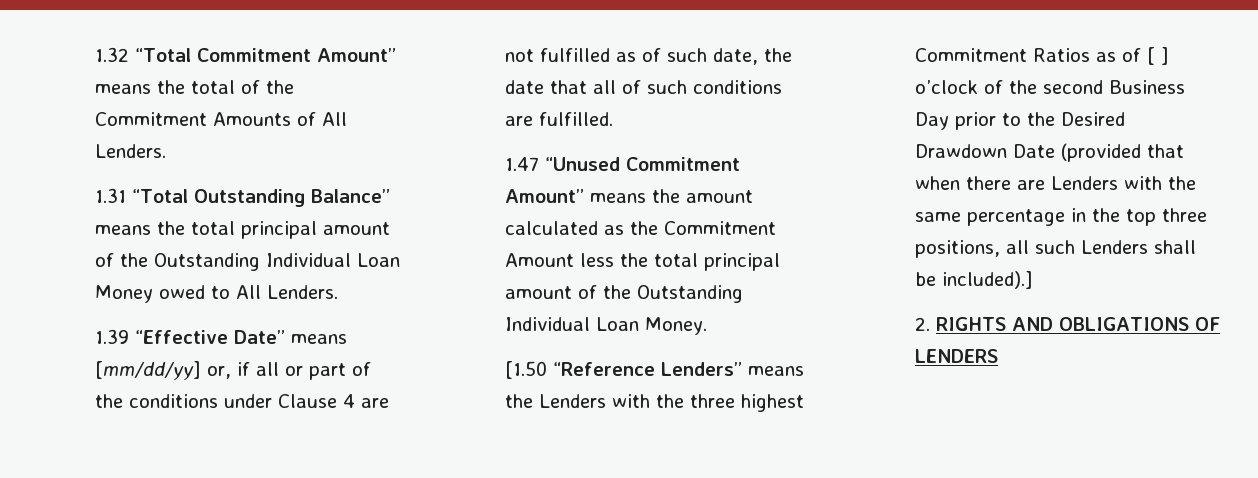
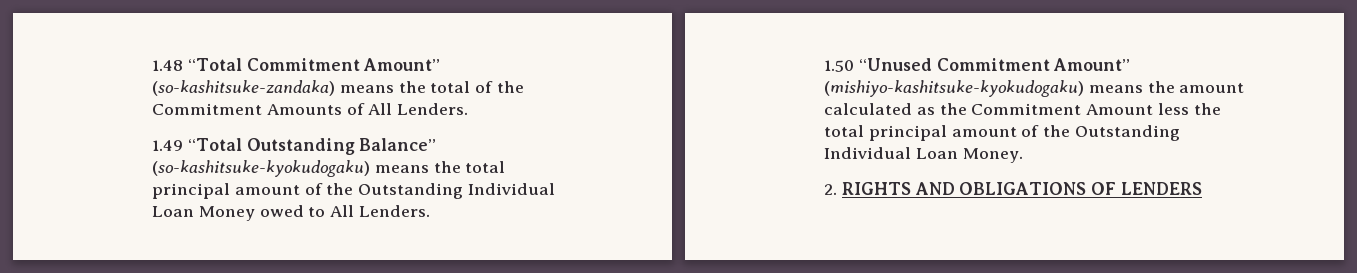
[95,47,130,62] 1.32 -> [152,60,184,71] 1.48
(397, 55) none -> [152,80,336,96] (so-kashitsuke-zandaka)
[95,188,127,203] 1.31 -> [152,140,184,151] 1.49
(391, 196) none -> [152,160,371,177] (so-kashitsuke-kyokudogaku)
[95,329,348,344] [95,361,372,380] [95,394,390,408] [505,48,793,65] [505,80,783,94] [505,112,614,126] [505,157,540,171] 1.39 “Effective Date” means [mm/dd/yy] or, if all or part of the conditions under Clause 4 are not fulfilled as of such date, the date that all of such conditions are fulfilled. // 1.47 -> [824,60,855,72] 1.50
(585, 196) none -> [824,80,1085,97] (mishiyo-kashitsuke-kyokudogaku)
[505,361,805,379] [505,394,805,412] [915,47,1170,65] [915,80,1186,94] [915,112,1126,130] [915,143,1185,162] [915,176,1197,190] [915,208,1208,226] [915,240,1197,258] [915,271,1034,289] // [1.50 “Reference Lenders” means the Lenders with the three highest Commitment Ratios as of [ ] o’clock of the second Business Day prior to the Desired Drawdown Date (provided that when there are Lenders with the same percentage in the top three positions, all such Lenders shall be included).] -> (1023, 155) none

